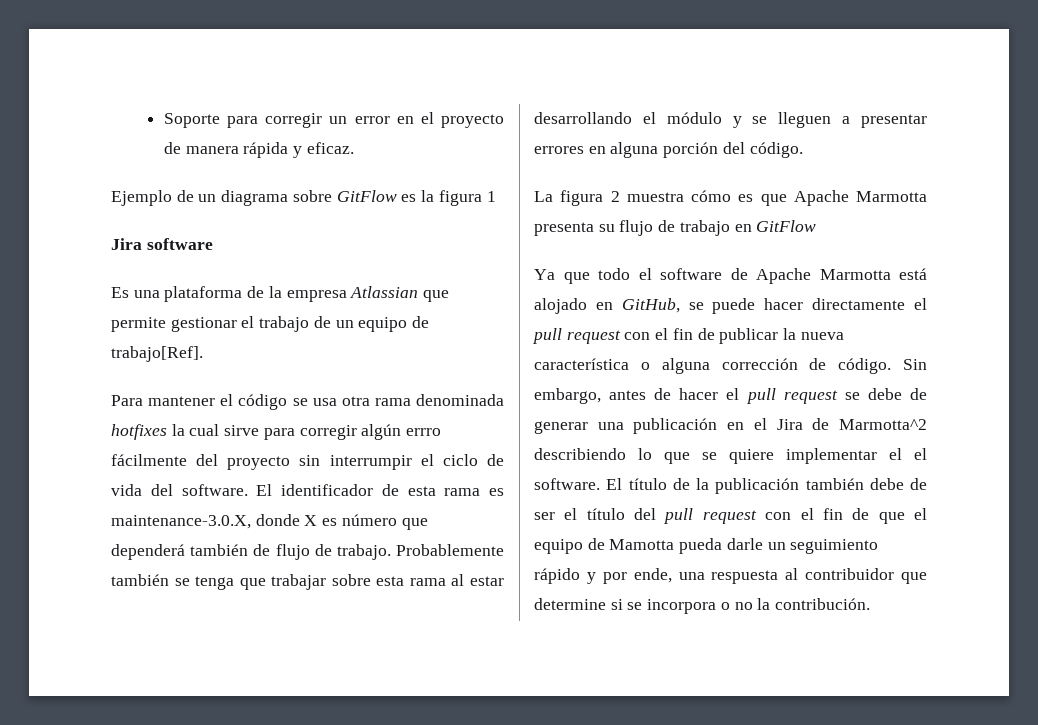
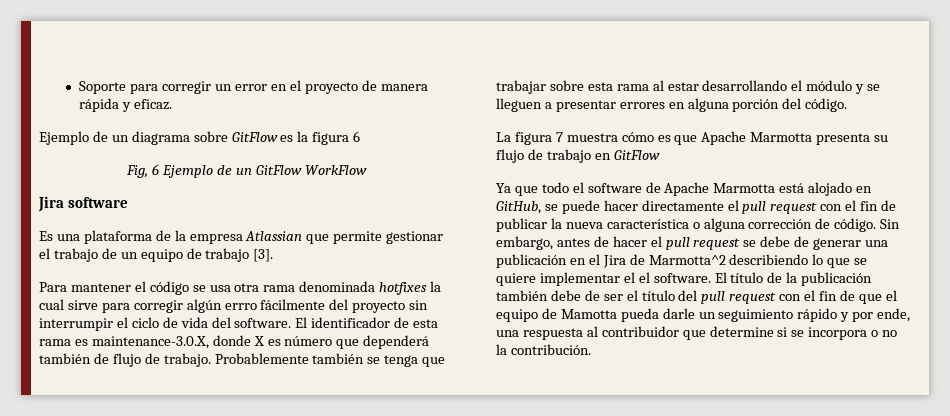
[486,191,496,202] 1 -> [353,131,361,142] [126,164,367,178] 6 // Fig, 6 Ejemplo de un GitFlow WorkFlow
[111,346,203,362] trabajo[Ref]. -> [205,248,274,262] trabajo [3].
[610,191,620,202] 2 -> [555,132,563,142] 7

